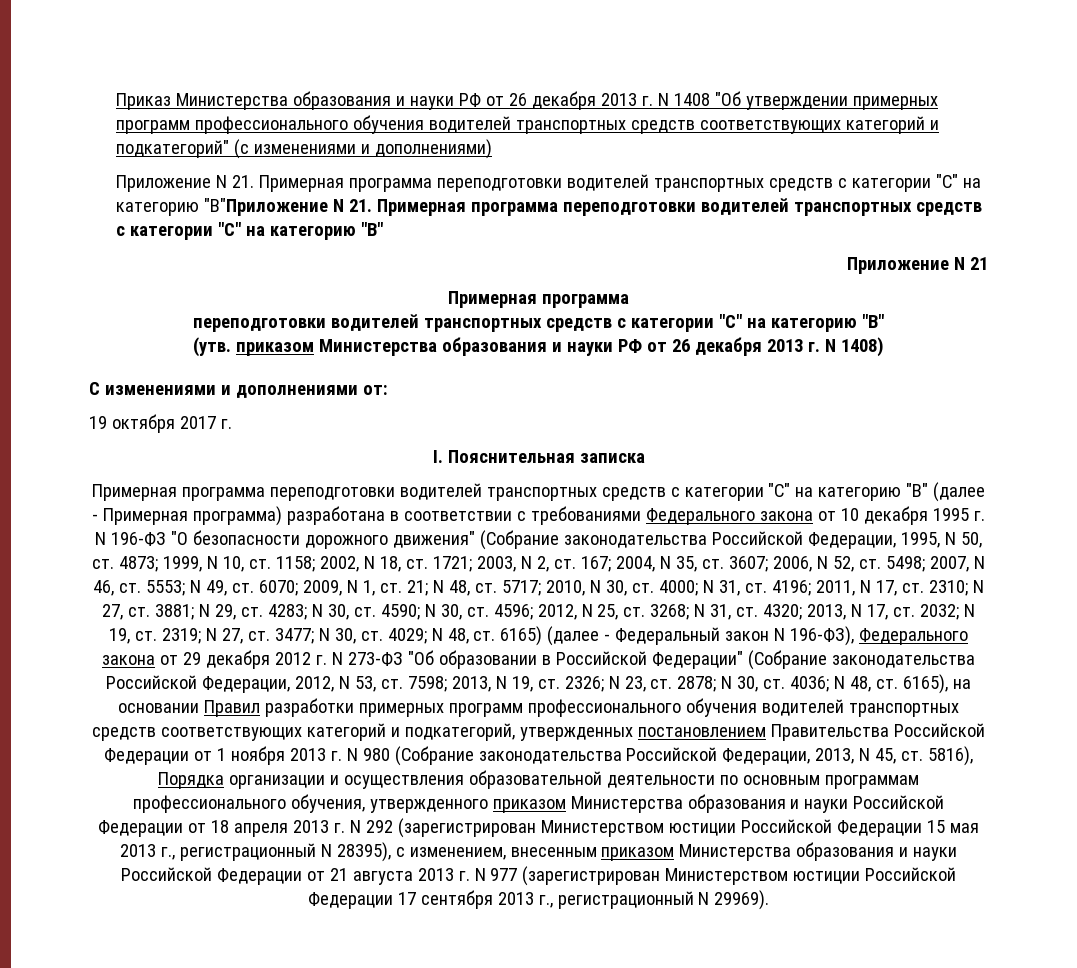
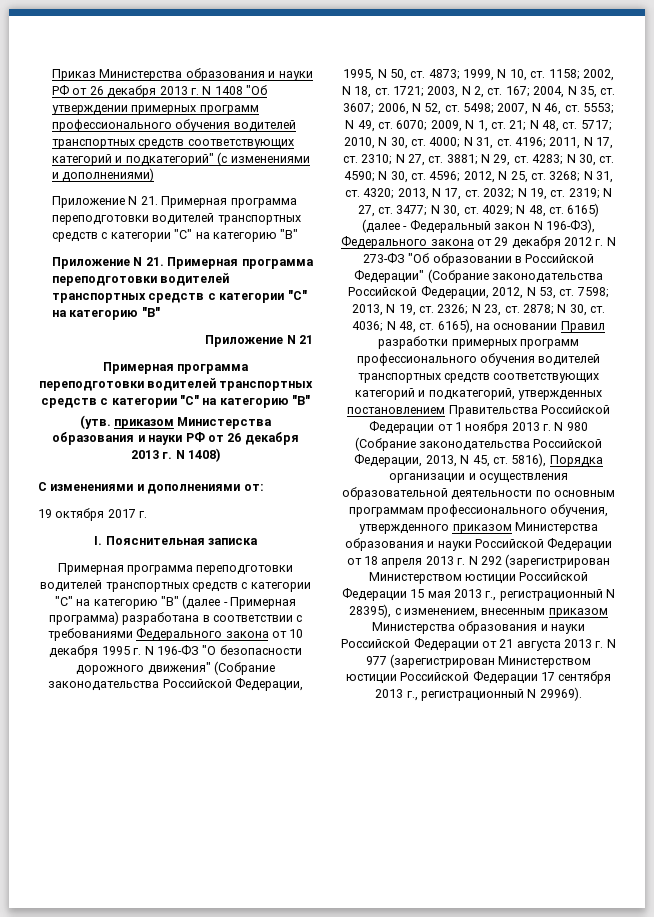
[203,198,328,216] "В"Приложение -> [280,229,299,239] [52,257,131,269] "В" // Приложение

